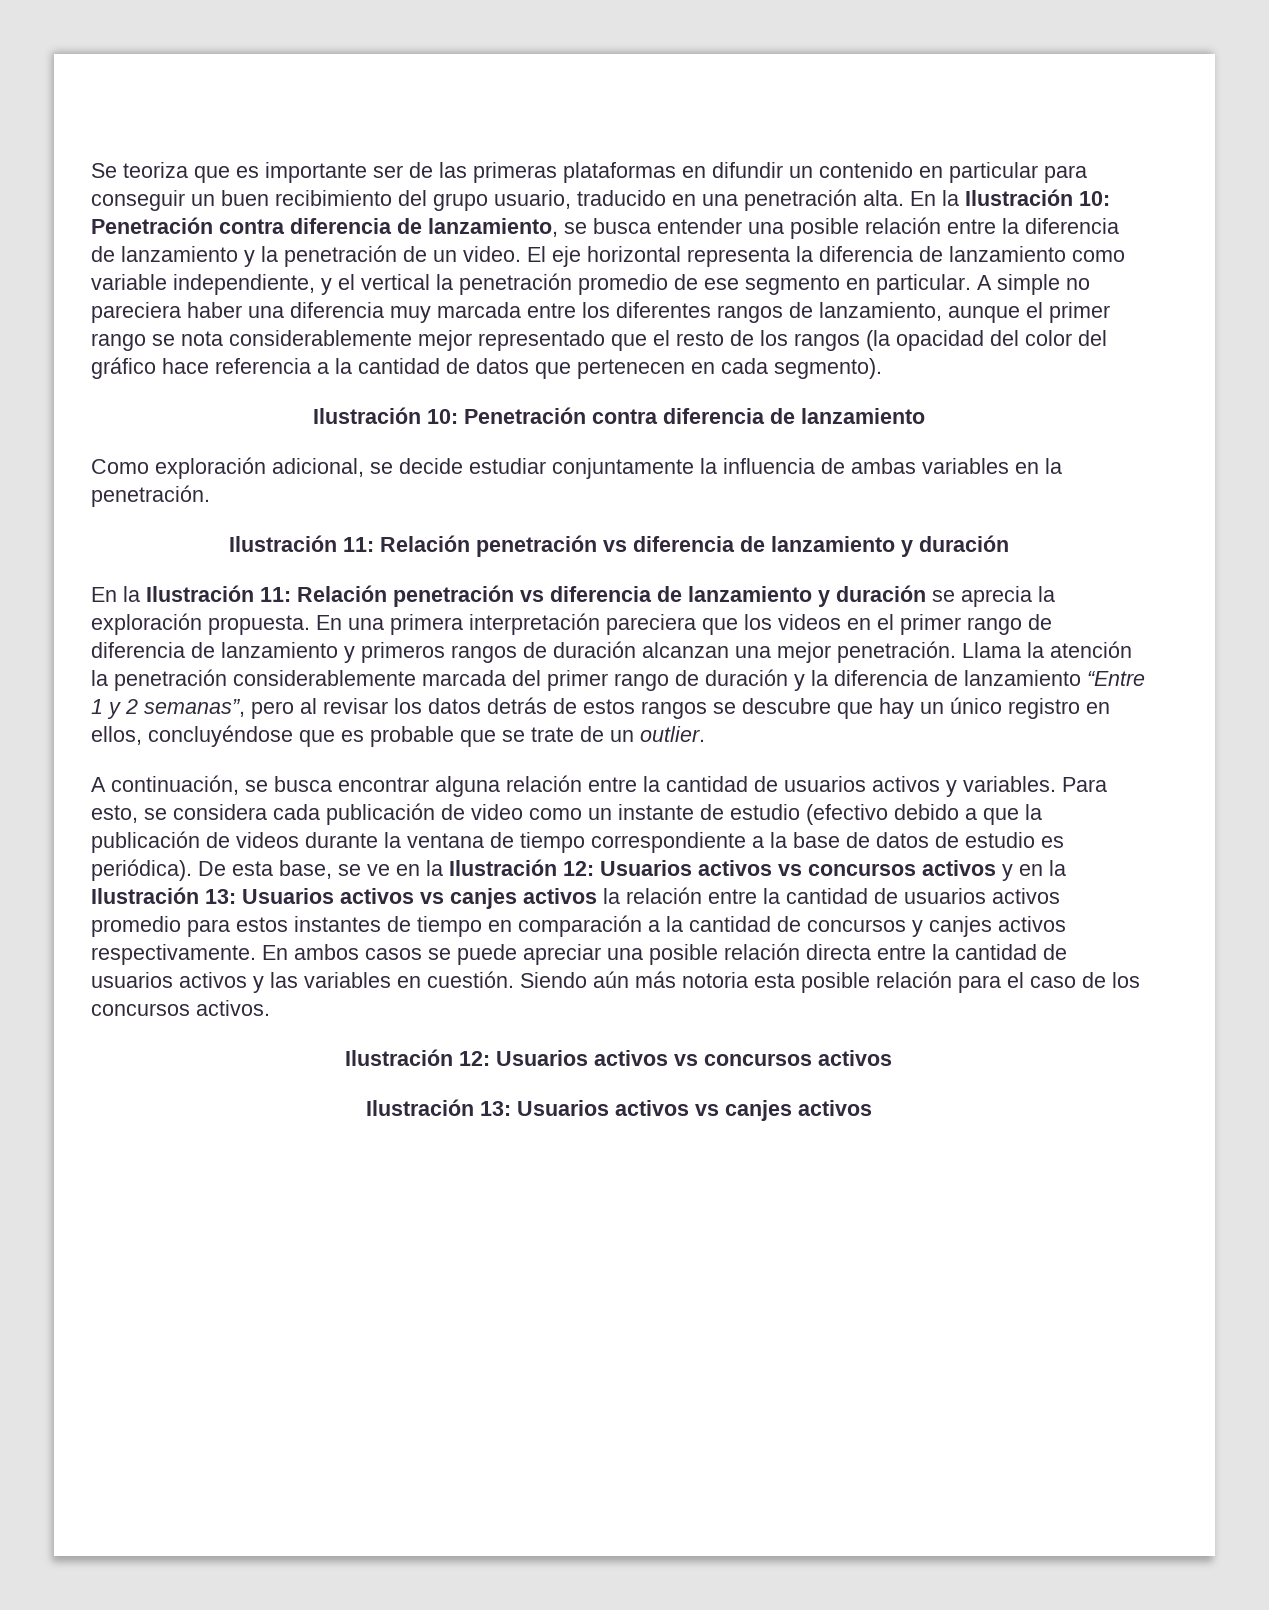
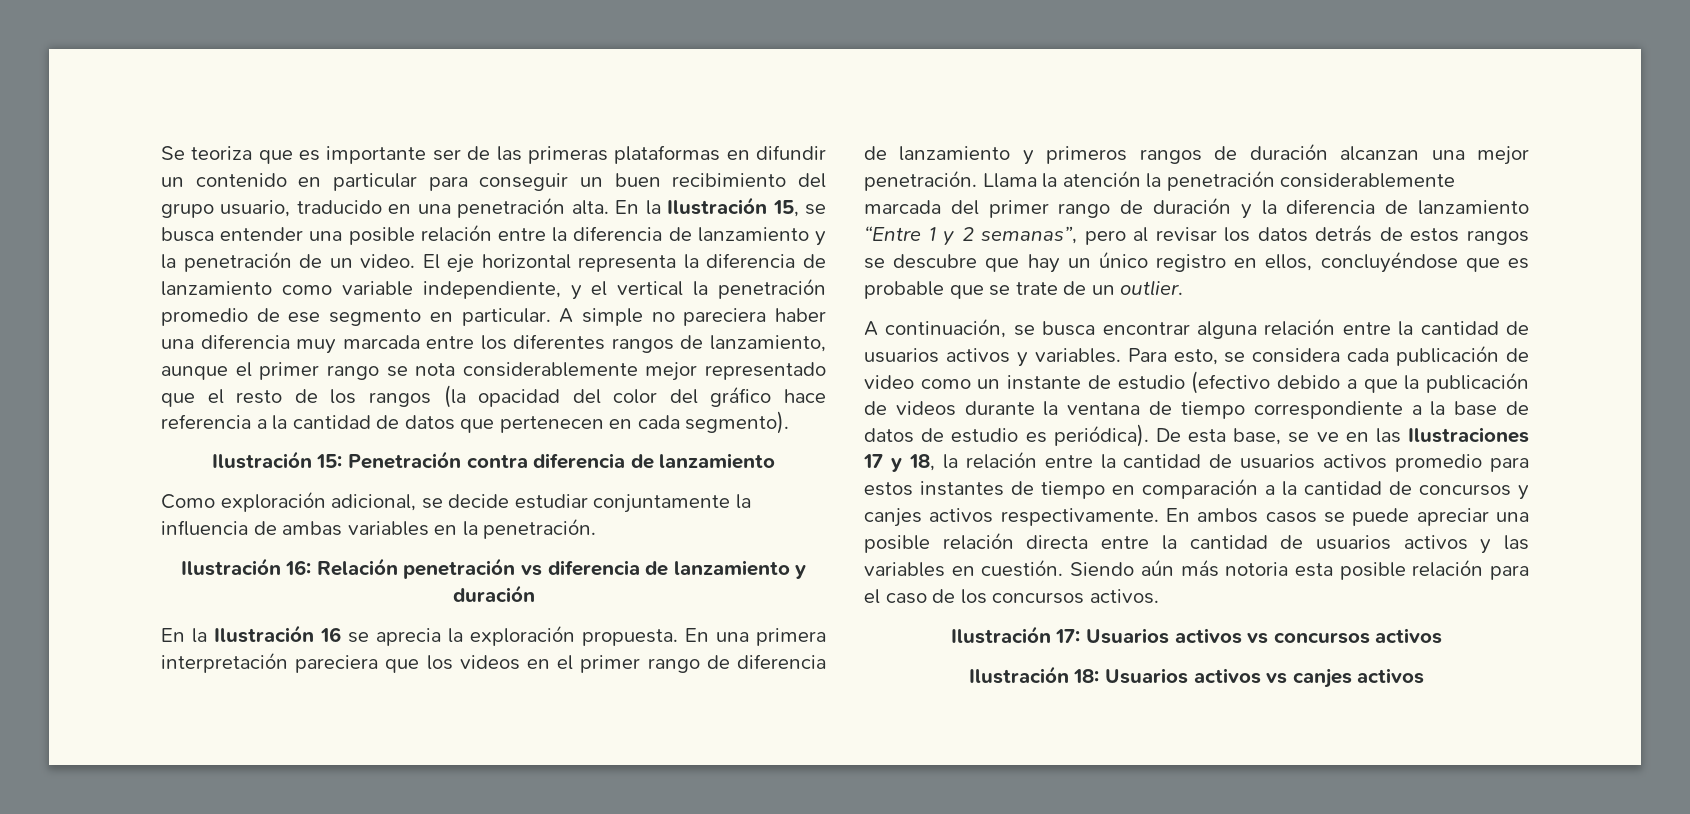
[1079,191,1110,206] [91,217,558,237] 10: Penetración contra diferencia de lanzamiento, -> [772,200,799,217] 15,
[426,409,458,424] 10: -> [316,454,343,468] 15:
[342,537,374,552] 11: -> [285,560,312,575] 16:
[260,585,926,607] 11: Relación penetración vs diferencia de lanzamiento y duración -> [320,627,341,642] 16
[426,859,1066,881] [91,887,597,909] la Ilustración 12: Usuarios activos vs concursos activos y en la Ilustración 13: Usuarios activos vs canjes activos -> [1375,427,1529,443] [863,454,935,472] las Ilustraciones 17 y 18,
[459,1051,490,1066] 12: -> [1055,629,1081,643] 17:
[479,1101,511,1116] 13: -> [1073,669,1100,683] 18:

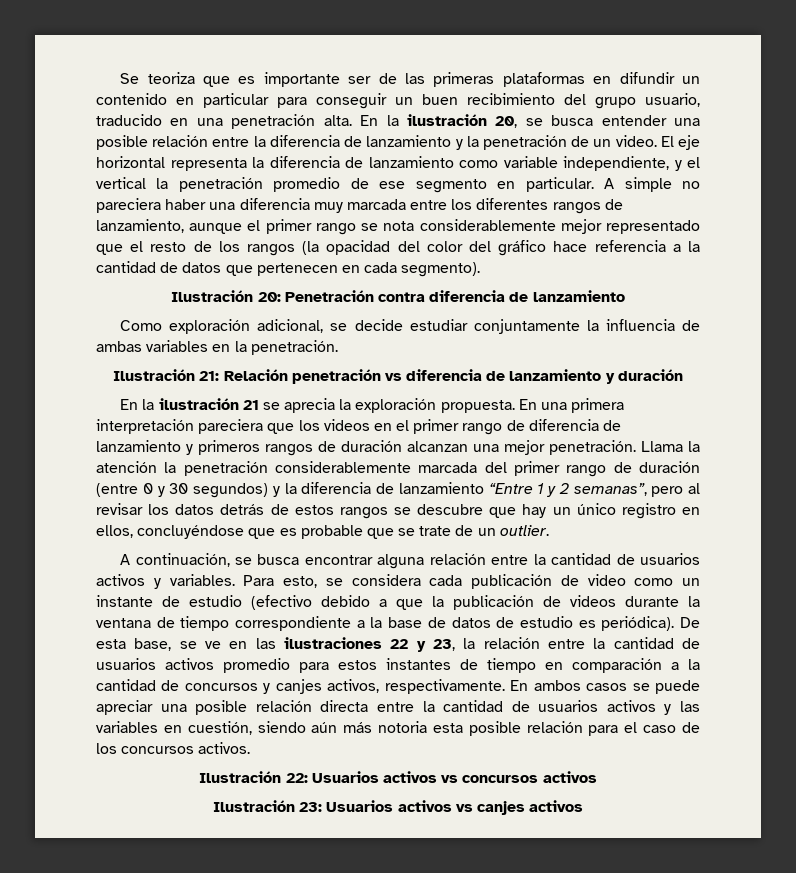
[667,197,799,217] Ilustración 15, -> [406,114,518,128] ilustración 20,
[316,454,343,468] 15: -> [257,292,281,302] 20:
[285,560,312,575] 16: -> [199,371,220,381] 21:
[214,625,341,643] Ilustración 16 -> [158,398,259,410] ilustración 21
(1231, 205) none -> [96,483,268,498] (entre 0 y 30 segundos)
[1408,427,1529,443] [863,454,935,472] Ilustraciones 17 y 18, -> [284,637,455,652] ilustraciones 22 y 23,
[929,508,994,523] activos -> [327,679,380,693] activos,
[981,559,1135,577] cuestión. Siendo -> [187,721,306,735] cuestión, siendo
[1055,629,1081,643] 17: -> [285,773,308,783] 22:
[1073,669,1100,683] 18: -> [299,802,323,812] 23:

